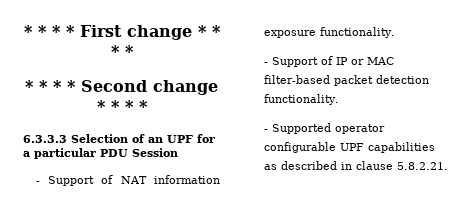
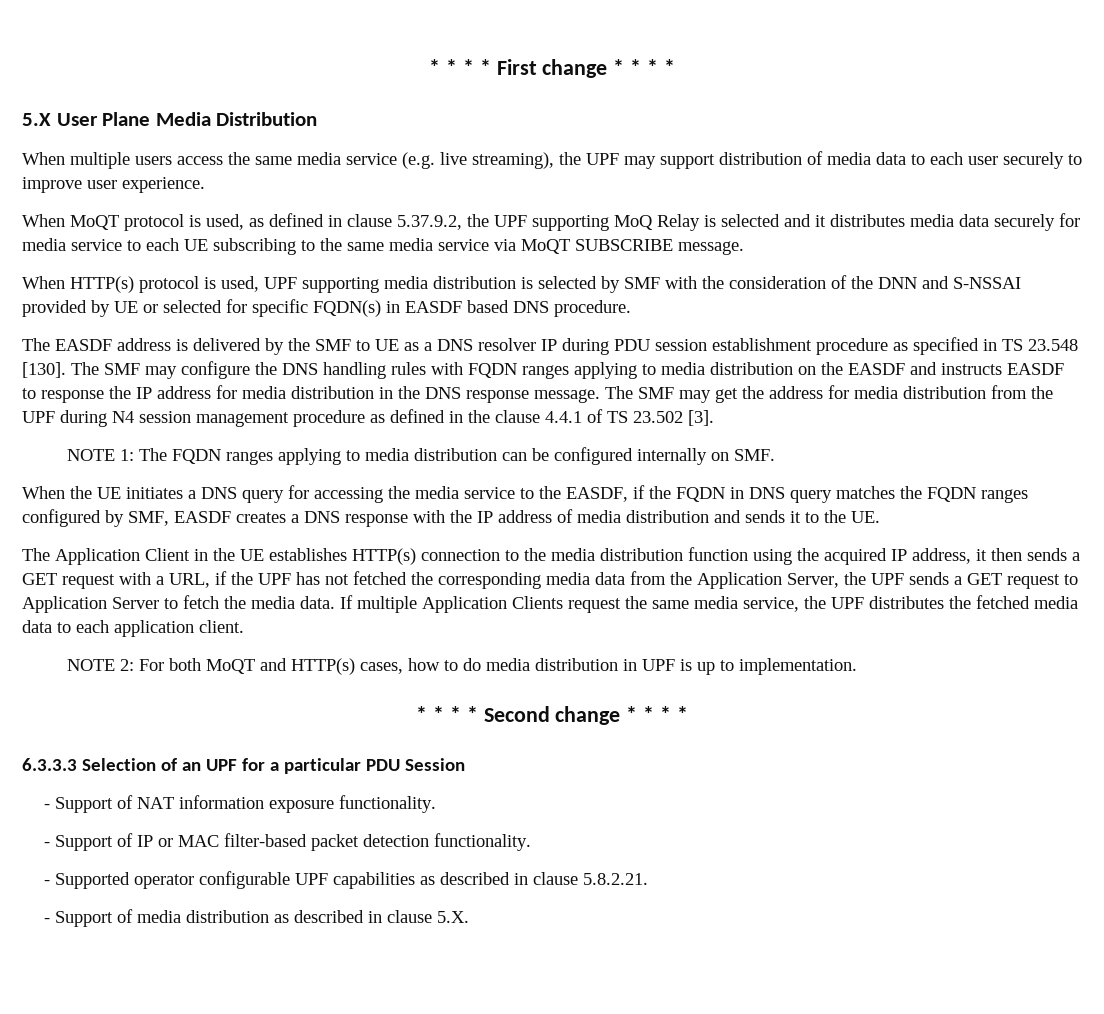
(134, 51) none -> [22,112,318,126] [22,151,1082,169] [22,177,205,193] [22,213,1080,231] [22,238,744,255] [22,275,1021,293] [22,299,631,317] [22,337,1078,355] [22,361,1064,379] [22,385,1053,403] [22,409,714,427] [66,447,775,465] [22,485,1028,503] [22,509,880,527] [22,547,1080,565] [22,571,1078,589] [22,595,1078,613] [22,620,244,637] [66,658,857,675] // 5.X User Plane Media Distribution // When multiple users access the same media service (e.g. live streaming), the UPF may support distribution of media data to each user securely to improve user experience. // When MoQT protocol is used, as defined in clause 5.37.9.2, the UPF supporting MoQ Relay is selected and it distributes media data securely for media service to each UE subscribing to the same media service via MoQT SUBSCRIBE message. // When HTTP(s) protocol is used, UPF supporting media distribution is selected by SMF with the consideration of the DNN and S-NSSAI provided by UE or selected for specific FQDN(s) in EASDF based DNS procedure. // The EASDF address is delivered by the SMF to UE as a DNS resolver IP during PDU session establishment procedure as specified in TS 23.548 [130]. The SMF may configure the DNS handling rules with FQDN ranges applying to media distribution on the EASDF and instructs EASDF to response the IP address for media distribution in the DNS response message. The SMF may get the address for media distribution from the UPF during N4 session management procedure as defined in the clause 4.4.1 of TS 23.502 [3]. // NOTE 1: The FQDN ranges applying to media distribution can be configured internally on SMF. // When the UE initiates a DNS query for accessing the media service to the EASDF, if the FQDN in DNS query matches the FQDN ranges configured by SMF, EASDF creates a DNS response with the IP address of media distribution and sends it to the UE. // The Application Client in the UE establishes HTTP(s) connection to the media distribution function using the acquired IP address, it then sends a GET request with a URL, if the UPF has not fetched the corresponding media data from the Application Server, the UPF sends a GET request to Application Server to fetch the media data. If multiple Application Clients request the same media service, the UPF distributes the fetched media data to each application client. // NOTE 2: For both MoQT and HTTP(s) cases, how to do media distribution in UPF is up to implementation.
(448, 166) none -> [44,909,470,927] // - Support of media distribution as described in clause 5.X.

